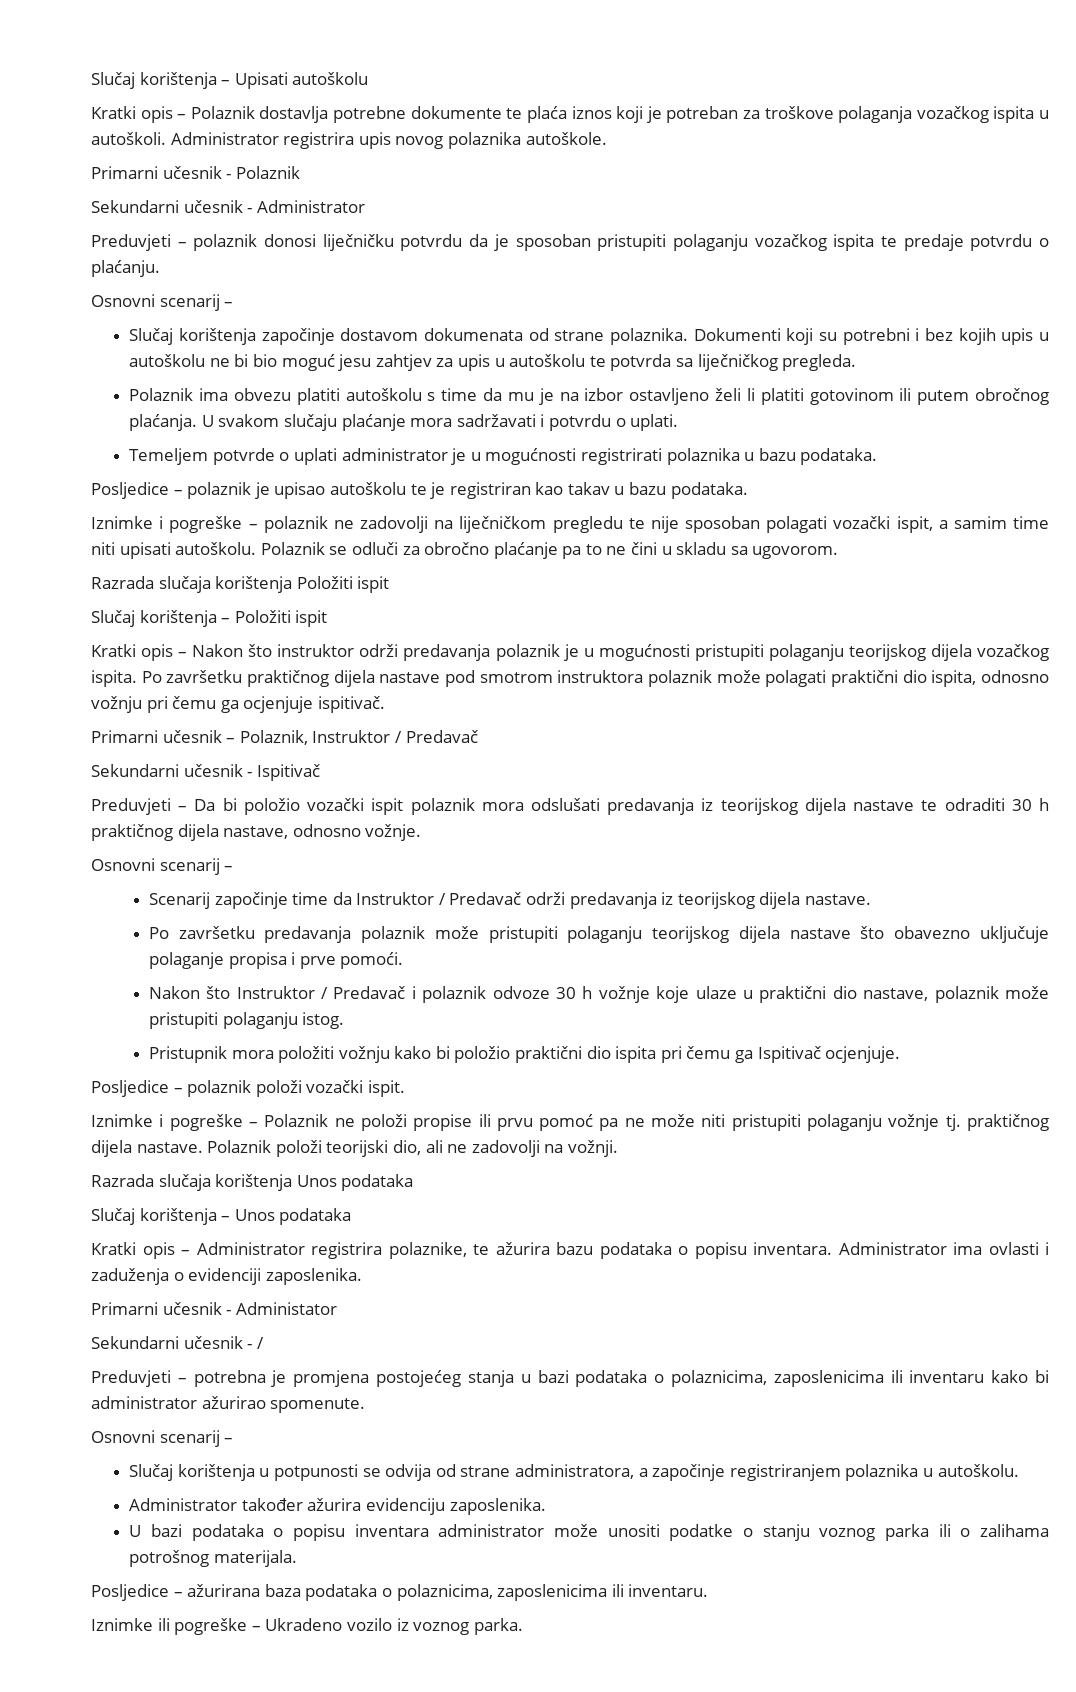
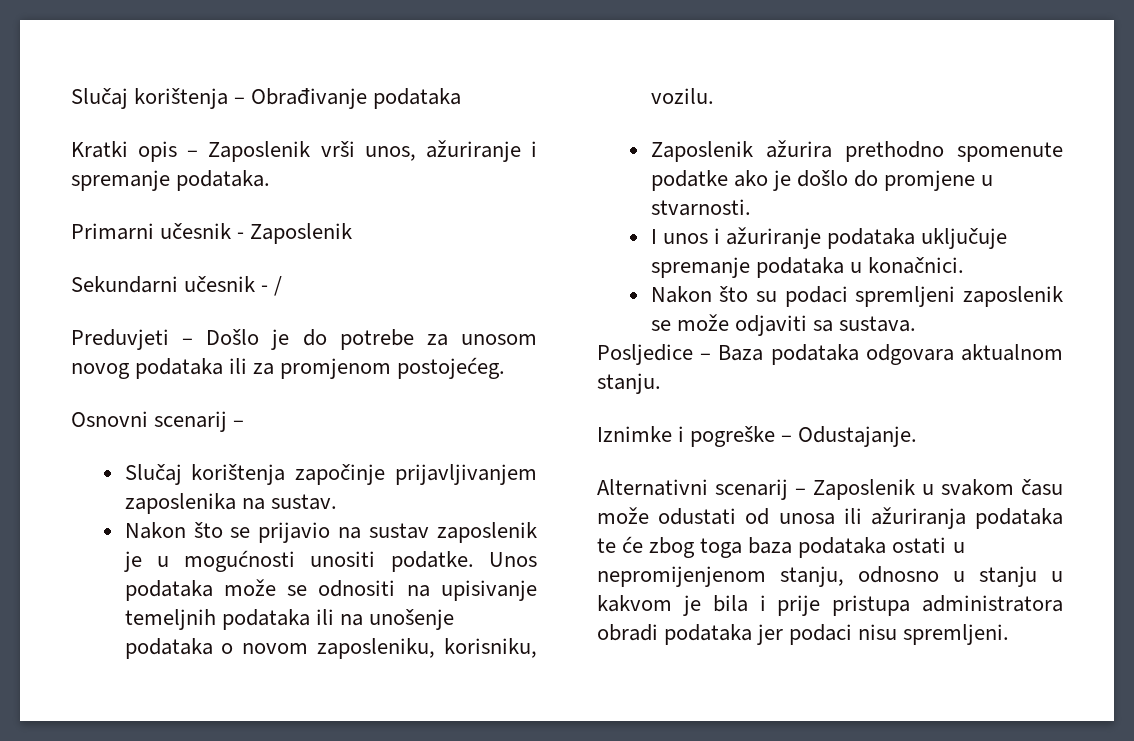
[91,72,369,89] [91,106,1049,123] [91,132,607,149] [91,166,300,179] [91,200,365,213] [91,234,1049,251] [91,260,160,277] Slučaj korištenja – Upisati autoškolu // Kratki opis – Polaznik dostavlja potrebne dokumente te plaća iznos koji je potreban za troškove polaganja vozačkog ispita u autoškoli. Administrator registrira upis novog polaznika autoškole. // Primarni učesnik - Polaznik // Sekundarni učesnik - Administrator // Preduvjeti – polaznik donosi liječničku potvrdu da je sposoban pristupiti polaganju vozačkog ispita te predaje potvrdu o plaćanju. -> [71,88,462,109] [71,140,537,162] [71,170,271,191] [71,223,353,244] [71,276,283,296] [71,329,537,350] [71,357,506,379] Slučaj korištenja – Obrađivanje podataka // Kratki opis – Zaposlenik vrši unos, ažuriranje i spremanje podataka. // Primarni učesnik - Zaposlenik // Sekundarni učesnik - / // Preduvjeti – Došlo je do potrebe za unosom novog podataka ili za promjenom postojećeg.
[340,328,1050,345] [129,354,857,371] [129,388,1050,405] [129,414,679,431] [129,448,878,465] [91,482,748,499] [91,516,1049,533] [91,542,839,559] [91,576,390,593] [91,610,328,627] [91,644,1049,661] [91,670,1049,687] [91,696,385,713] [91,730,478,745] [91,764,320,781] [91,798,1049,815] [91,824,422,841] [91,858,234,875] [148,892,871,909] [148,926,1049,943] [148,952,404,969] [148,986,1050,1003] [148,1012,345,1029] [148,1046,901,1063] [91,1080,405,1097] [91,1114,1049,1131] [91,1140,618,1157] [91,1174,414,1191] [91,1208,352,1225] [91,1242,1049,1259] [91,1268,362,1285] [91,1302,337,1315] [91,1336,264,1349] [91,1370,1049,1387] [91,1396,366,1413] [91,1430,234,1447] [129,1464,1019,1481] [129,1498,546,1515] [129,1524,1049,1541] [129,1550,297,1567] [91,1584,709,1601] [91,1618,523,1635] dostavom dokumenata od strane polaznika. Dokumenti koji su potrebni i bez kojih upis u autoškolu ne bi bio moguć jesu zahtjev za upis u autoškolu te potvrda sa liječničkog pregleda. // Polaznik ima obvezu platiti autoškolu s time da mu je na izbor ostavljeno želi li platiti gotovinom ili putem obročnog plaćanja. U svakom slučaju plaćanje mora sadržavati i potvrdu o uplati. // Temeljem potvrde o uplati administrator je u mogućnosti registrirati polaznika u bazu podataka. // Posljedice – polaznik je upisao autoškolu te je registriran kao takav u bazu podataka. // Iznimke i pogreške – polaznik ne zadovolji na liječničkom pregledu te nije sposoban polagati vozački ispit, a samim time niti upisati autoškolu. Polaznik se odluči za obročno plaćanje pa to ne čini u skladu sa ugovorom. // Razrada slučaja korištenja Položiti ispit // Slučaj korištenja – Položiti ispit // Kratki opis – Nakon što instruktor održi predavanja polaznik je u mogućnosti pristupiti polaganju teorijskog dijela vozačkog ispita. Po završetku praktičnog dijela nastave pod smotrom instruktora polaznik može polagati praktični dio ispita, odnosno vožnju pri čemu ga ocjenjuje ispitivač. // Primarni učesnik – Polaznik, Instruktor / Predavač // Sekundarni učesnik - Ispitivač // Preduvjeti – Da bi položio vozački ispit polaznik mora odslušati predavanja iz teorijskog dijela nastave te odraditi 30 h praktičnog dijela nastave, odnosno vožnje. // Osnovni scenarij – // Scenarij započinje time da Instruktor / Predavač održi predavanja iz teorijskog dijela nastave. // Po završetku predavanja polaznik može pristupiti polaganju teorijskog dijela nastave što obavezno uključuje polaganje propisa i prve pomoći. // Nakon što Instruktor / Predavač i polaznik odvoze 30 h vožnje koje ulaze u praktični dio nastave, polaznik može pristupiti polaganju istog. // Pristupnik mora položiti vožnju kako bi položio praktični dio ispita pri čemu ga Ispitivač ocjenjuje. // Posljedice – polaznik položi vozački ispit. // Iznimke i pogreške – Polaznik ne položi propise ili prvu pomoć pa ne može niti pristupiti polaganju vožnje tj. praktičnog dijela nastave. Polaznik položi teorijski dio, ali ne zadovolji na vožnji. // Razrada slučaja korištenja Unos podataka // Slučaj korištenja – Unos podataka // Kratki opis – Administrator registrira polaznike, te ažurira bazu podataka o popisu inventara. Administrator ima ovlasti i zaduženja o evidenciji zaposlenika. // Primarni učesnik - Administator // Sekundarni učesnik - / // Preduvjeti – potrebna je promjena postojećeg stanja u bazi podataka o polaznicima, zaposlenicima ili inventaru kako bi administrator ažurirao spomenute. // Osnovni scenarij – // Slučaj korištenja u potpunosti se odvija od strane administratora, a započinje registriranjem polaznika u autoškolu. // Administrator također ažurira evidenciju zaposlenika. // U bazi podataka o popisu inventara administrator može unositi podatke o stanju voznog parka ili o zalihama potrošnog materijala. // Posljedice – ažurirana baza podataka o polaznicima, zaposlenicima ili inventaru. // Iznimke ili pogreške – Ukradeno vozilo iz voznog parka. -> [395,464,537,485] [124,493,337,514] [124,522,537,543] [123,550,537,572] [124,579,537,601] [124,609,454,630] [124,638,537,659] [650,88,714,104] [650,140,1063,162] [650,170,994,191] [650,199,751,216] [650,227,1007,249] [650,257,964,278] [650,286,1063,307] [650,314,916,336] [597,344,1063,365] [597,373,661,394] [597,426,918,447] [597,479,1063,500] [597,507,1063,529] [597,536,965,558] [597,566,1063,587] [597,595,1063,616] [597,624,1010,645] prijavljivanjem zaposlenika na sustav. // Nakon što se prijavio na sustav zaposlenik je u mogućnosti unositi podatke. Unos podataka može se odnositi na upisivanje temeljnih podataka ili na unošenje podataka o novom zaposleniku, korisniku, vozilu. // Zaposlenik ažurira prethodno spomenute podatke ako je došlo do promjene u stvarnosti. // I unos i ažuriranje podataka uključuje spremanje podataka u konačnici. // Nakon što su podaci spremljeni zaposlenik se može odjaviti sa sustava. // Posljedice – Baza podataka odgovara aktualnom stanju. // Iznimke i pogreške – Odustajanje. // Alternativni scenarij – Zaposlenik u svakom času može odustati od unosa ili ažuriranja podataka te će zbog toga baza podataka ostati u nepromijenjenom stanju, odnosno u stanju u kakvom je bila i prije pristupa administratora obradi podataka jer podaci nisu spremljeni.

